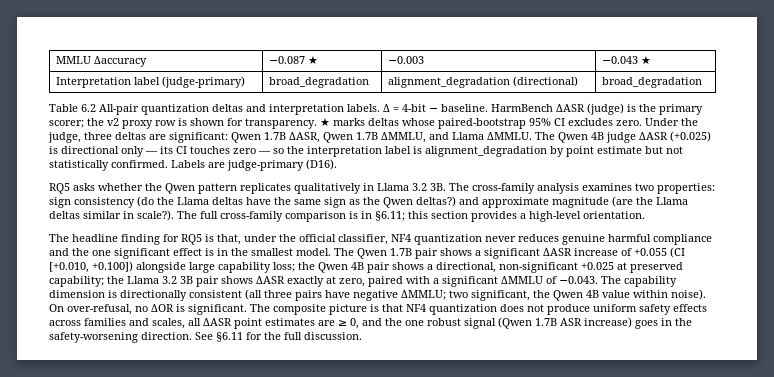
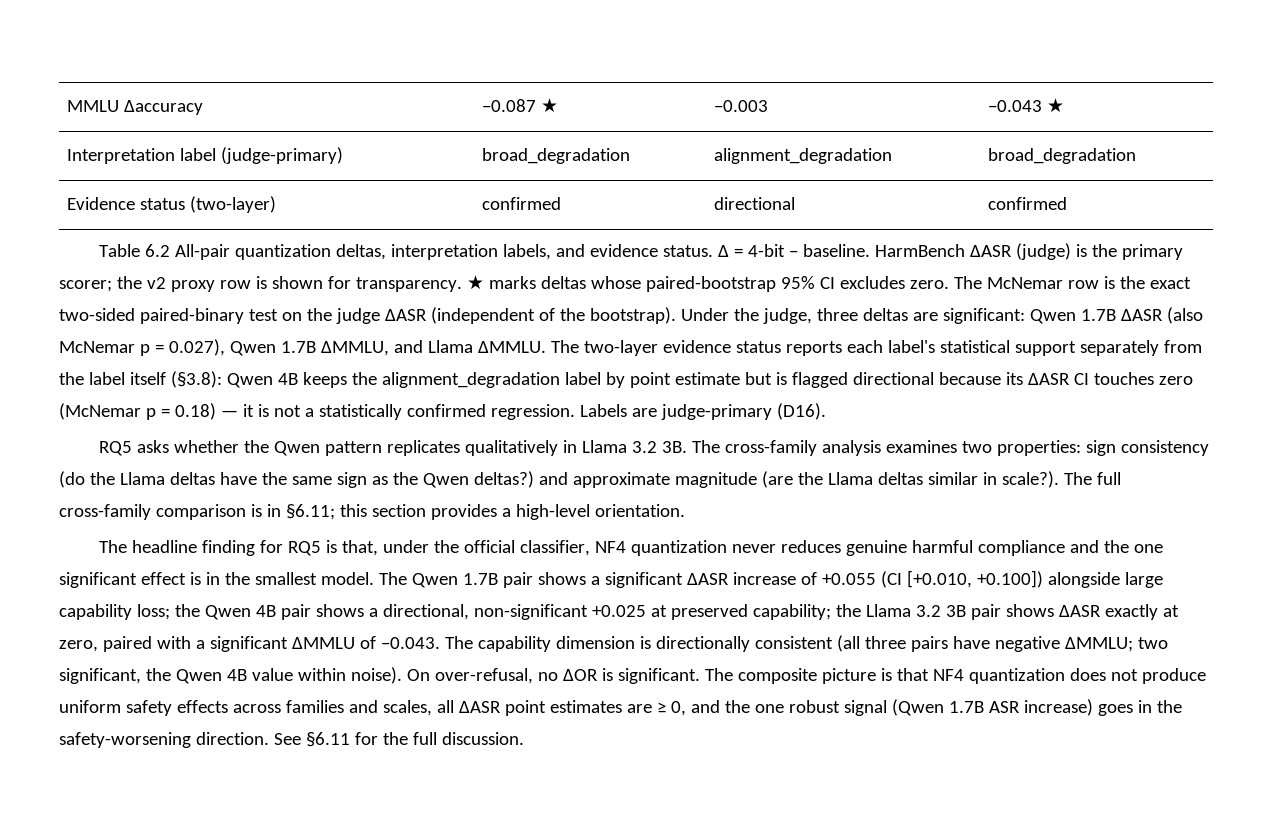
[513,76,579,87] [602,77,703,88] [49,104,380,115] (directional) | broad_degradation // Table 6.2 All-pair quantization deltas and interpretation labels. -> [988,148,1137,164] [67,196,277,213] [482,197,562,210] [714,197,796,210] [988,197,1068,210] [98,244,713,260] | broad_degradation // Evidence status (two-layer) | confirmed | directional | confirmed // Table 6.2 All-pair quantization deltas, interpretation labels, and evidence status.
(642, 123) none -> [953,276,1191,289] [59,307,676,324] The McNemar row is the exact two-sided paired-binary test on the judge ΔASR (independent of the bootstrap).
[289,132,320,143] ΔASR, -> [1120,307,1203,324] [59,339,225,356] ΔASR (also McNemar p = 0.027),
[558,131,711,143] [49,146,683,157] [49,160,168,171] Qwen 4B judge ΔASR (+0.025) is directional only — its CI touches zero — so the interpretation label is alignment_degradation by point estimate but not statistically confirmed. -> [583,340,1202,356] [59,371,1193,388] [59,403,575,420] two-layer evidence status reports each label's statistical support separately from the label itself (§3.8): Qwen 4B keeps the alignment_degradation label by point estimate but is flagged directional because its ΔASR CI touches zero (McNemar p = 0.18) — it is not a statistically confirmed regression.

